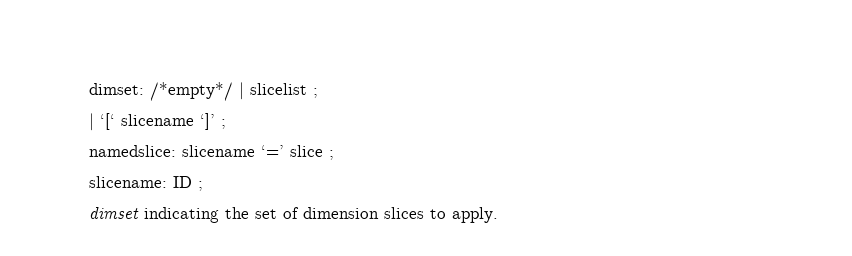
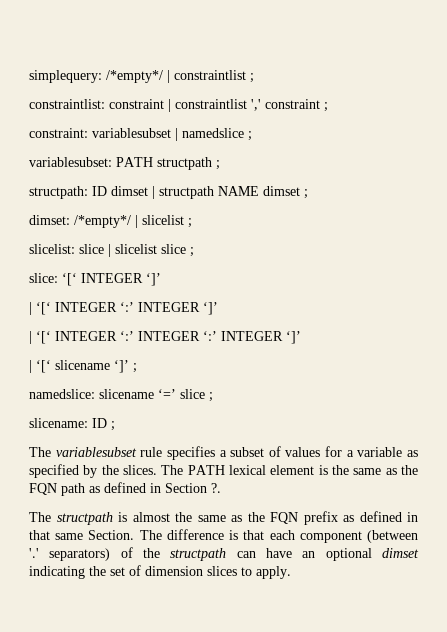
(89, 89) none -> [29,70,254,83] [29,99,328,112] [29,128,252,141] [29,157,220,170] [29,186,308,199] simplequery: /*empty*/ | constraintlist ; // constraintlist: constraint | constraintlist ',' constraint ; // constraint: variablesubset | namedslice ; // variablesubset: PATH structpath ; // structpath: ID dimset | structpath NAME dimset ; //
(318, 93) none -> [29,244,194,257] [29,273,161,286] [29,302,218,315] [29,331,301,344] // slicelist: slice | slicelist slice ; // slice: ‘[‘ INTEGER ‘]’ // | ‘[‘ INTEGER ‘:’ INTEGER ‘]’ // | ‘[‘ INTEGER ‘:’ INTEGER ‘:’ INTEGER ‘]’
(203, 186) none -> [29,446,418,460] [29,464,418,478] [29,482,221,496] [29,511,418,525] [29,529,419,543] [29,547,372,561] The variablesubset rule specifies a subset of values for a variable as specified by the slices. The PATH lexical element is the same as the FQN path as defined in Section ?. // The structpath is almost the same as the FQN prefix as defined in that same Section. The difference is that each component (between '.' separators) of the structpath can have an optional

